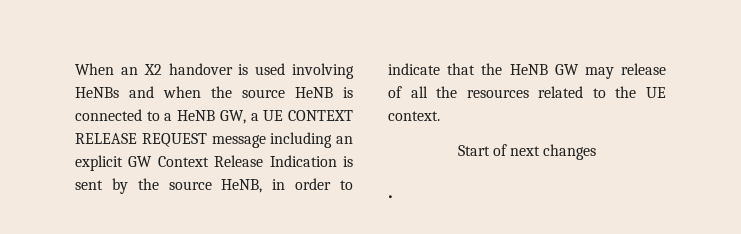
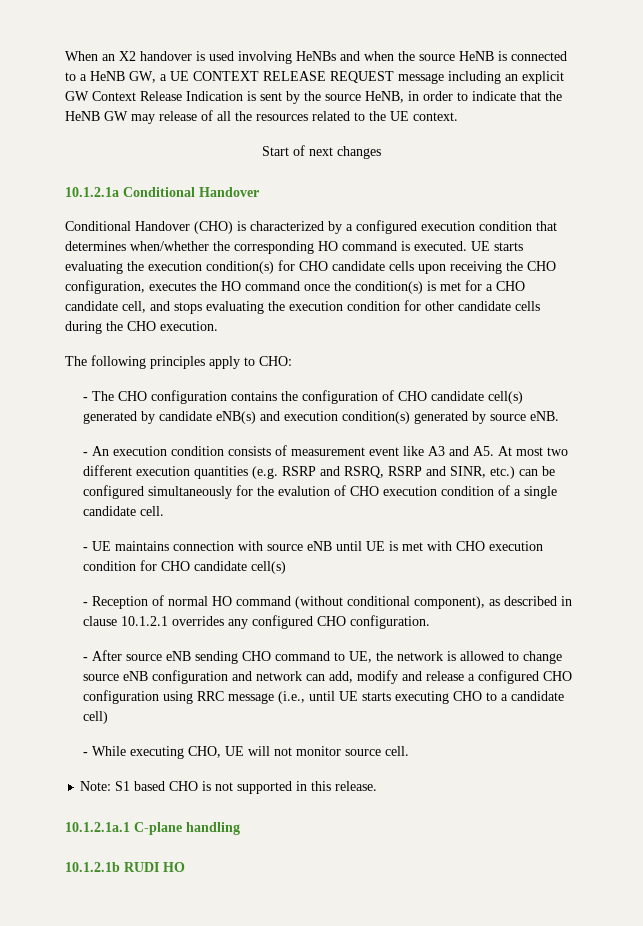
[388,195,393,199] . -> [65,187,259,197] [65,220,557,234] [65,241,523,254] [65,260,556,274] [65,280,525,294] [65,300,540,314] [65,321,218,334] [65,355,292,369] [83,390,524,404] [83,411,560,424] [83,445,569,456] [83,465,556,479] [83,485,558,499] [83,506,165,516] [83,541,544,551] [83,560,287,574] [83,595,573,609] [83,615,431,629] [83,650,563,664] [83,670,573,684] [83,690,565,704] [83,711,109,724] [83,746,410,759] [80,781,378,794] [65,822,240,835] [65,862,185,872] 10.1.2.1a Conditional Handover // Conditional Handover (CHO) is characterized by a configured execution condition that determines when/whether the corresponding HO command is executed. UE starts evaluating the execution condition(s) for CHO candidate cells upon receiving the CHO configuration, executes the HO command once the condition(s) is met for a CHO candidate cell, and stops evaluating the execution condition for other candidate cells during the CHO execution. // The following principles apply to CHO: // - The CHO configuration contains the configuration of CHO candidate cell(s) generated by candidate eNB(s) and execution condition(s) generated by source eNB. // - An execution condition consists of measurement event like A3 and A5. At most two different execution quantities (e.g. RSRP and RSRQ, RSRP and SINR, etc.) can be configured simultaneously for the evalution of CHO execution condition of a single candidate cell. // - UE maintains connection with source eNB until UE is met with CHO execution condition for CHO candidate cell(s) // - Reception of normal HO command (without conditional component), as described in clause 10.1.2.1 overrides any configured CHO configuration. // - After source eNB sending CHO command to UE, the network is allowed to change source eNB configuration and network can add, modify and release a configured CHO configuration using RRC message (i.e., until UE starts executing CHO to a candidate cell) // - While executing CHO, UE will not monitor source cell. // Note: S1 based CHO is not supported in this release. // 10.1.2.1a.1 C-plane handling // 10.1.2.1b RUDI HO

